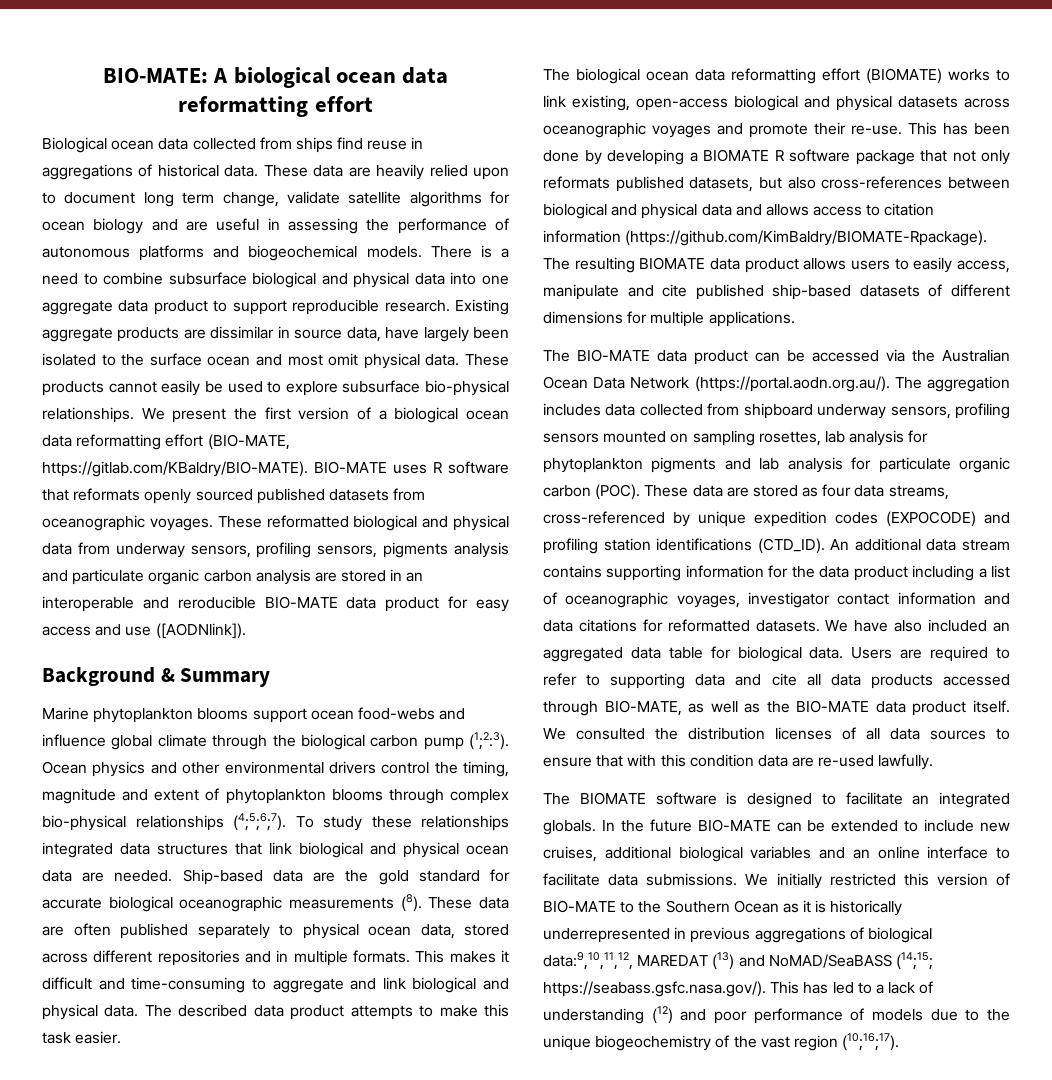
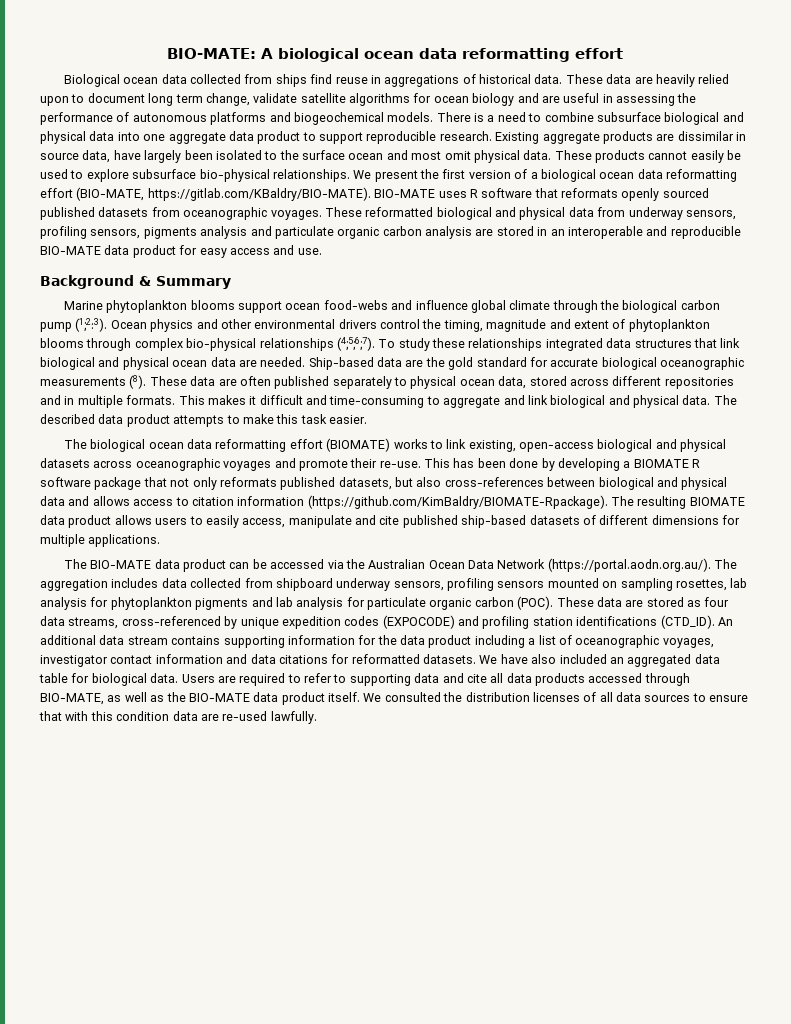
[177,596,256,609] reroducible -> [670,226,741,239] reproducible
[125,623,246,639] use ([AODNlink]). -> [297,248,322,255] use.
[543,792,1010,808] [543,819,1010,835] [543,846,1010,862] [543,873,1010,889] [543,900,903,916] [543,927,932,943] [543,952,933,970] [543,981,934,997] [543,1006,1010,1024] [543,1033,900,1051] // The BIOMATE software is designed to facilitate an integrated globals. In the future BIO-MATE can be extended to include new cruises, additional biological variables and an online interface to facilitate data submissions. We initially restricted this version of BIO-MATE to the Southern Ocean as it is historically underrepresented in previous aggregations of biological data:9,10,11,12, MAREDAT (13) and NoMAD/SeaBASS (14;15; https://seabass.gsfc.nasa.gov/). This has led to a lack of understanding (12) and poor performance of models due to the unique biogeochemistry of the vast region (10;16;17). -> (317, 717) none

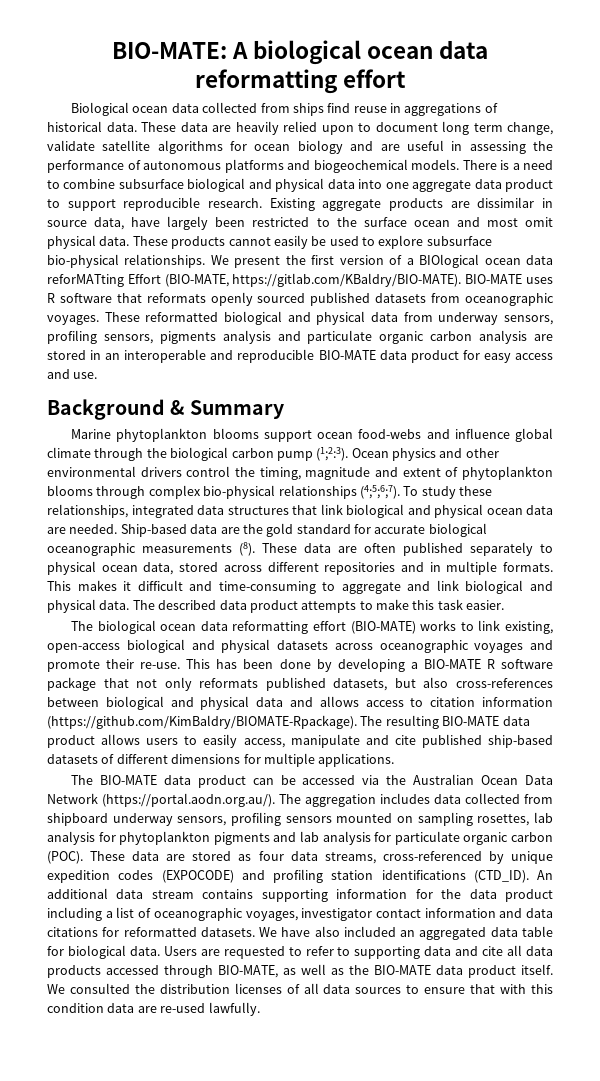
[215,150,262,160] isolated -> [252,217,310,227] restricted
[540,169,737,182] [40,188,73,198] biological ocean data reformatting effort -> [419,254,553,268] [47,274,161,287] BIOlogical ocean data reforMATting Effort
[468,338,543,351] relationships -> [47,504,128,518] relationships,
[326,438,391,452] (BIOMATE) -> [350,621,416,634] (BIO-MATE)
[633,459,689,468] BIOMATE -> [423,659,481,669] BIO-MATE
[689,497,745,506] BIOMATE -> [442,716,500,726] BIO-MATE
[239,673,286,686] required -> [223,946,285,959] requested

